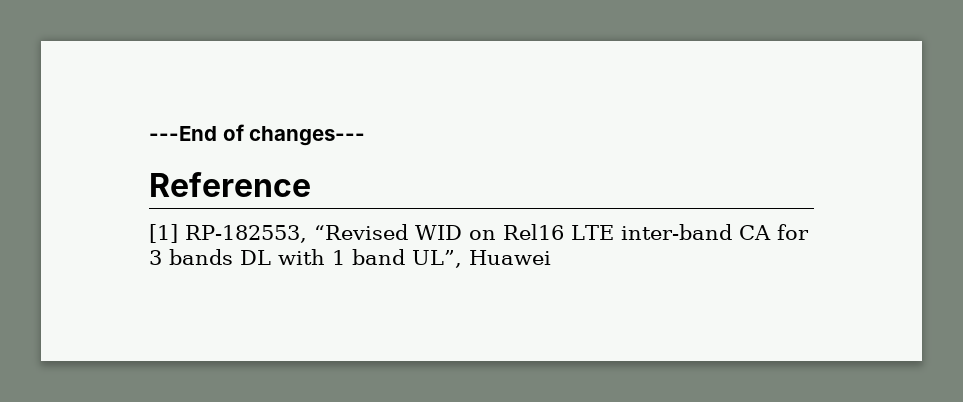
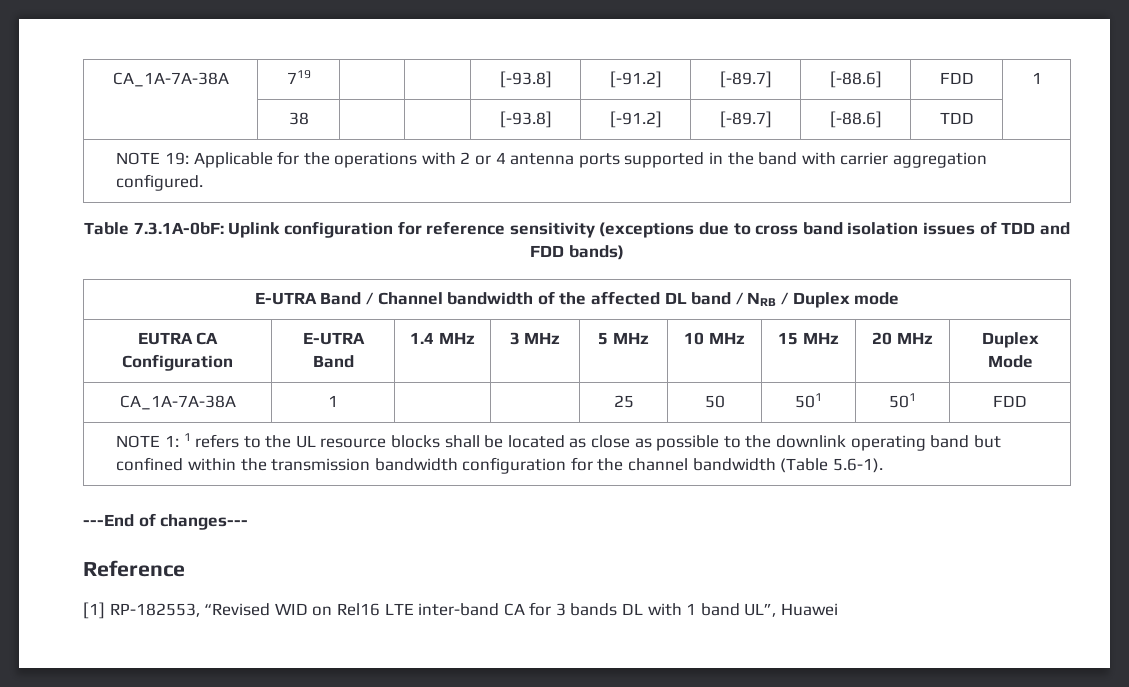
(149, 133) none -> [112,72,229,87] [286,70,311,84] [499,71,552,88] [609,71,662,88] [719,71,772,88] [829,71,882,88] [939,72,974,84] [1031,72,1042,84] [288,112,309,125] [499,111,552,128] [609,111,662,128] [719,111,772,128] [829,111,882,128] [939,112,974,124] [116,151,987,168] [116,174,204,191] [84,221,1070,238] [530,245,624,260] [254,291,900,308] [137,332,219,345] [122,354,233,371] [302,332,365,345] [312,355,354,368] [410,332,475,344] [509,332,561,345] [598,332,649,345] [684,332,745,345] [778,332,839,345] [872,332,933,345] [981,332,1039,348] [987,355,1033,368] [119,395,236,410] [328,395,338,407] [613,395,634,408] [704,395,725,408] [795,393,822,408] [889,393,916,408] [993,395,1027,407] [116,433,1001,451] [116,457,883,474] CA_1A-7A-38A | 719 | | | [-93.8] | [-91.2] | [-89.7] | [-88.6] | FDD | 1 // | 38 | | | [-93.8] | [-91.2] | [-89.7] | [-88.6] | TDD | // NOTE 19: Applicable for the operations with 2 or 4 antenna ports supported in the band with carrier aggregation configured. // Table 7.3.1A-0bF: Uplink configuration for reference sensitivity (exceptions due to cross band isolation issues of TDD and FDD bands) // E-UTRA Band / Channel bandwidth of the affected DL band / NRB / Duplex mode // EUTRA CA Configuration | E-UTRA Band | 1.4 MHz | 3 MHz | 5 MHz | 10 MHz | 15 MHz | 20 MHz | Duplex Mode // CA_1A-7A-38A | 1 | | | 25 | 50 | 501 | 501 | FDD // NOTE 1: 1 refers to the UL resource blocks shall be located as close as possible to the downlink operating band but confined within the transmission bandwidth configuration for the channel bandwidth (Table 5.6-1). //

